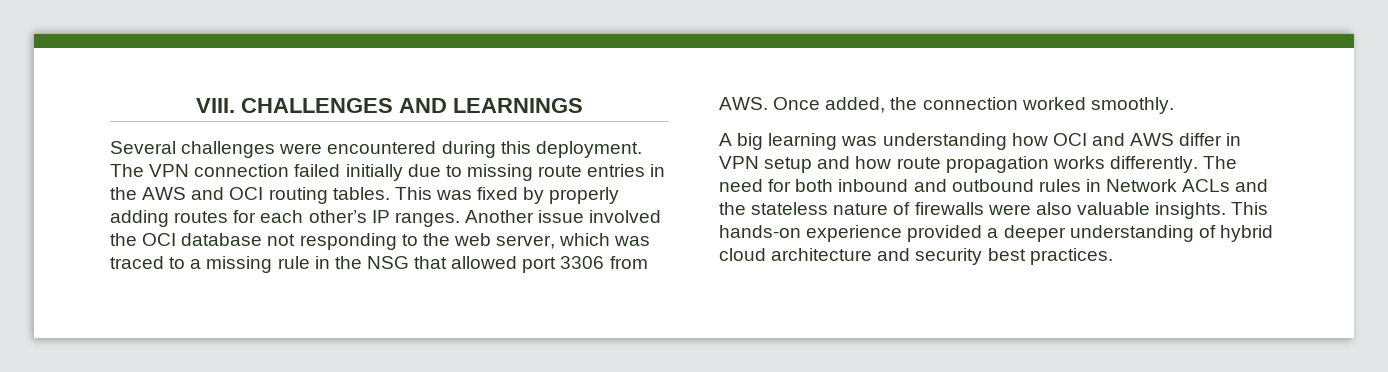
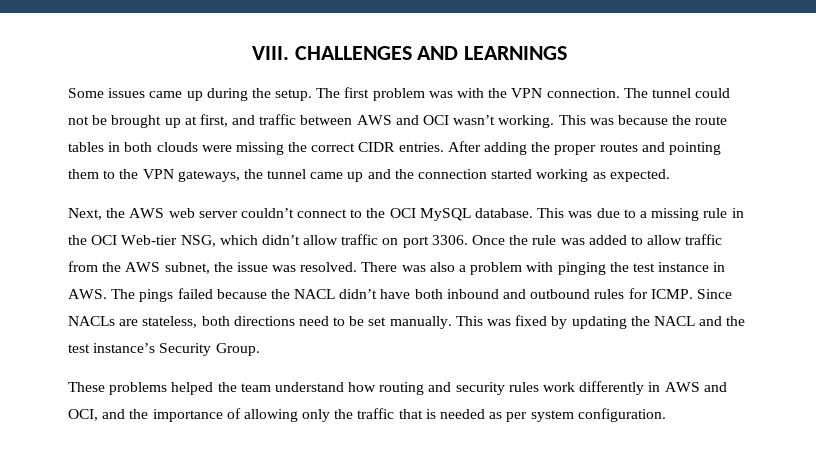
[110,141,642,158] [110,164,666,181] [110,187,620,204] [110,210,662,227] [110,233,651,250] [110,256,164,269] Several challenges were encountered during this deployment. The VPN connection failed initially due to missing route entries in the AWS and OCI routing tables. This was fixed by properly adding routes for each other’s IP ranges. Another issue involved the OCI database not responding to the web server, which was traced -> [68,87,731,101] [68,114,728,128] [68,141,721,155] [68,169,670,182] [68,208,620,221] Some issues came up during the setup. The first problem was with the VPN connection. The tunnel could not be brought up at first, and traffic between AWS and OCI wasn’t working. This was because the route tables in both clouds were missing the correct CIDR entries. After adding the proper routes and pointing them to the VPN gateways, the tunnel came up and the connection started working as expected. // Next, the AWS web server couldn’t connect to the OCI MySQL database. This was due
[366,256,648,273] [719,97,1174,114] [719,133,1242,150] [719,156,1238,173] [719,179,792,192] NSG that allowed port 3306 from AWS. Once added, the connection worked smoothly. // A big learning was understanding how OCI and AWS differ in VPN setup and how route propagation works differently. The need for -> [91,234,723,248] [68,261,726,275] [68,288,411,302] OCI Web-tier NSG, which didn’t allow traffic on port 3306. Once the rule was added to allow traffic from the AWS subnet, the issue was resolved. There was also a problem with pinging the test instance in AWS. The pings failed because the NACL didn’t have
[1085,179,1269,192] [719,202,1269,219] [719,225,1273,242] [719,248,1113,265] in Network ACLs and the stateless nature of firewalls were also valuable insights. This hands-on experience provided a deeper understanding of hybrid cloud architecture and security best practices. -> [628,288,732,299] [68,315,746,329] [68,343,260,356] [68,381,727,395] [68,408,666,422] for ICMP. Since NACLs are stateless, both directions need to be set manually. This was fixed by updating the NACL and the test instance’s Security Group. // These problems helped the team understand how routing and security rules work differently in AWS and OCI, and the importance of allowing only the traffic that is needed as per system configuration.

